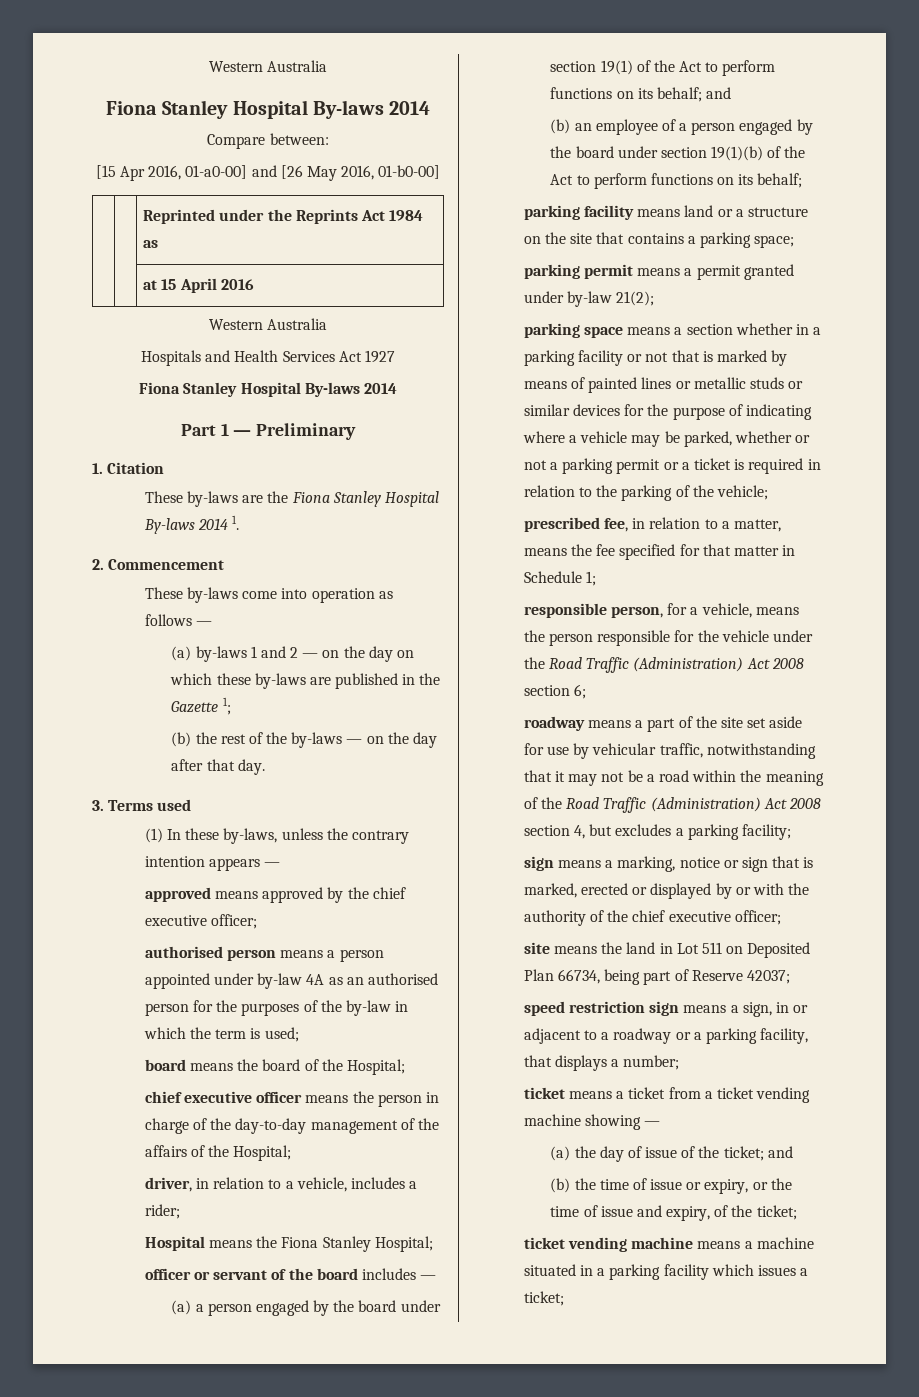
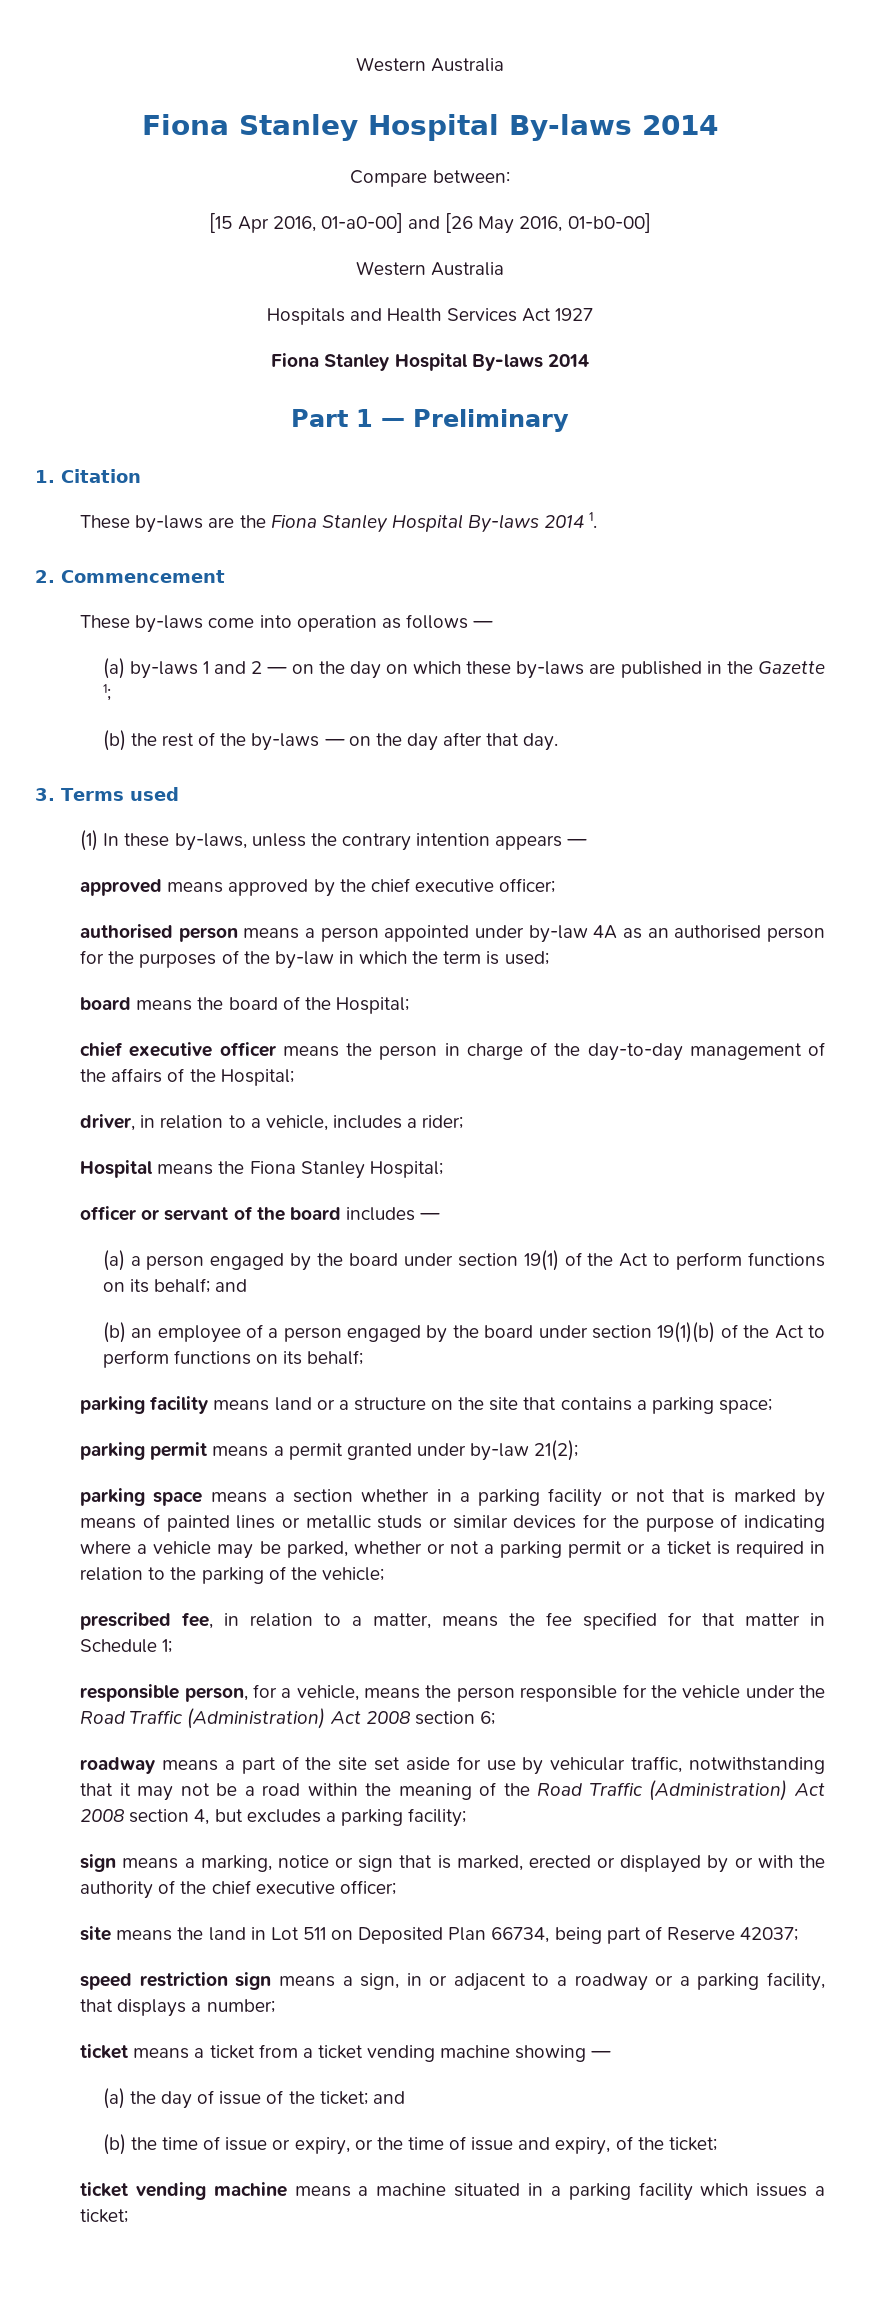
[143,209,424,224] [143,240,159,248] [143,278,254,293] // | | Reprinted under the Reprints Act 1984 as // | | at 15 April 2016 -> (651, 223) none

